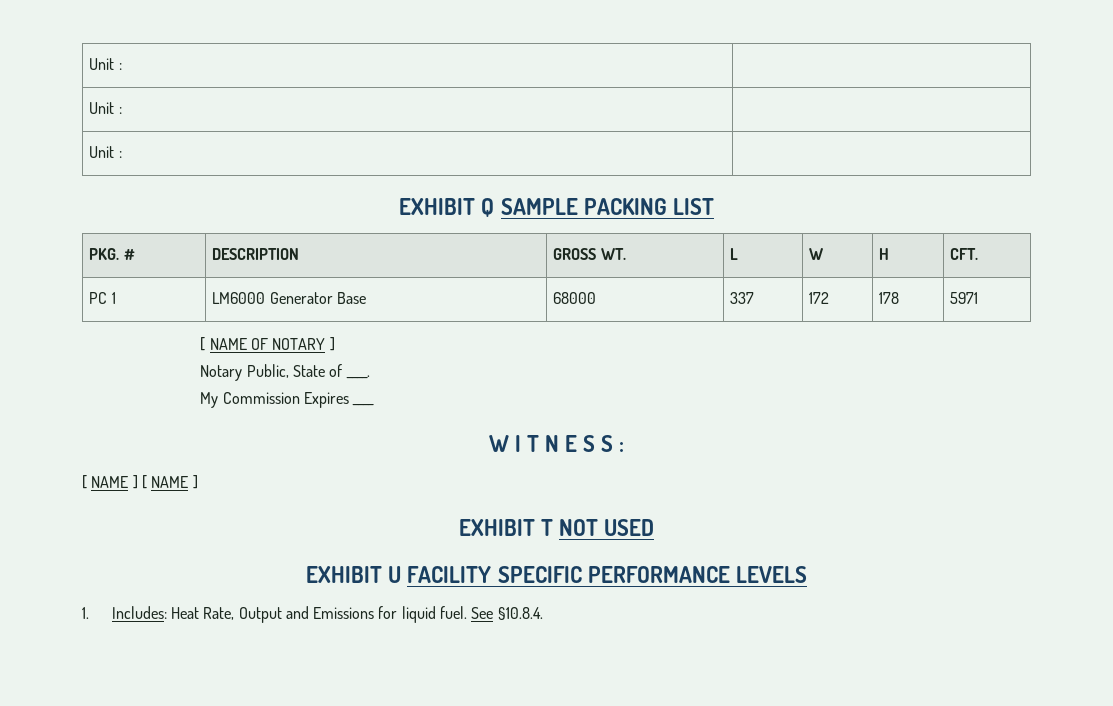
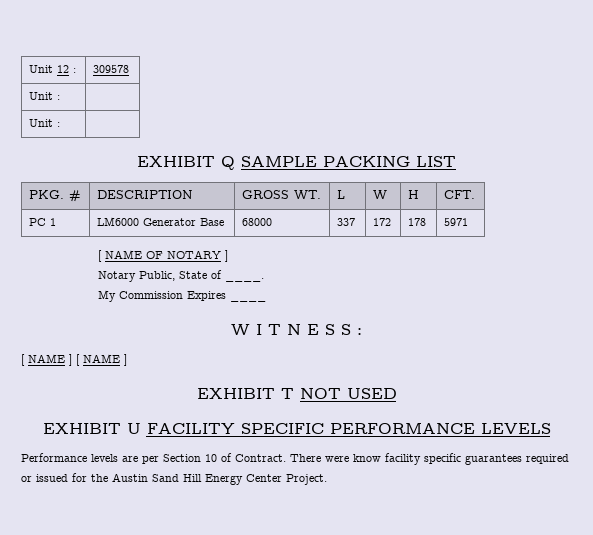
[89,58,122,70] Unit : | -> [29,65,77,73] [93,65,130,73] Unit 12 : | 309578
[82,606,543,623] 1. Includes: Heat Rate, Output and Emissions for liquid fuel. See §10.8.4. -> [21,453,569,465] [21,473,327,485] Performance levels are per Section 10 of Contract. There were know facility specific guarantees required or issued for the Austin Sand Hill Energy Center Project.

